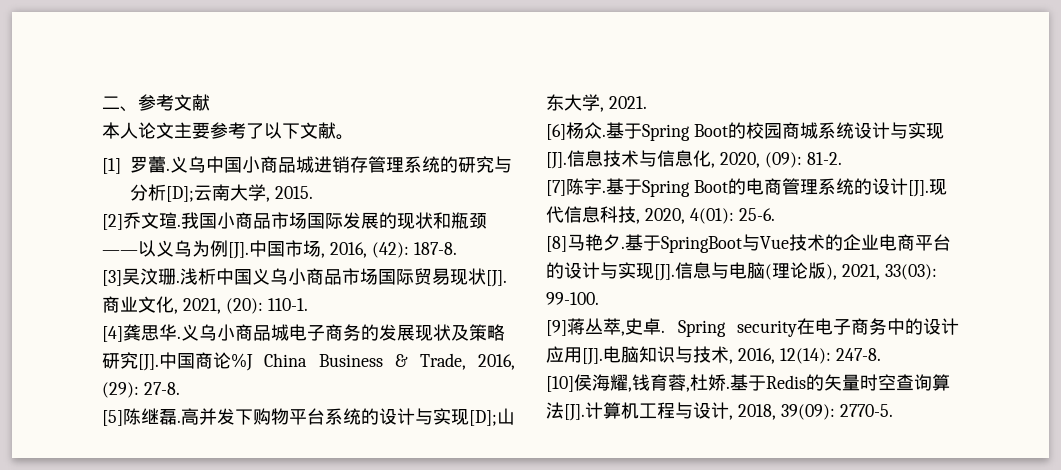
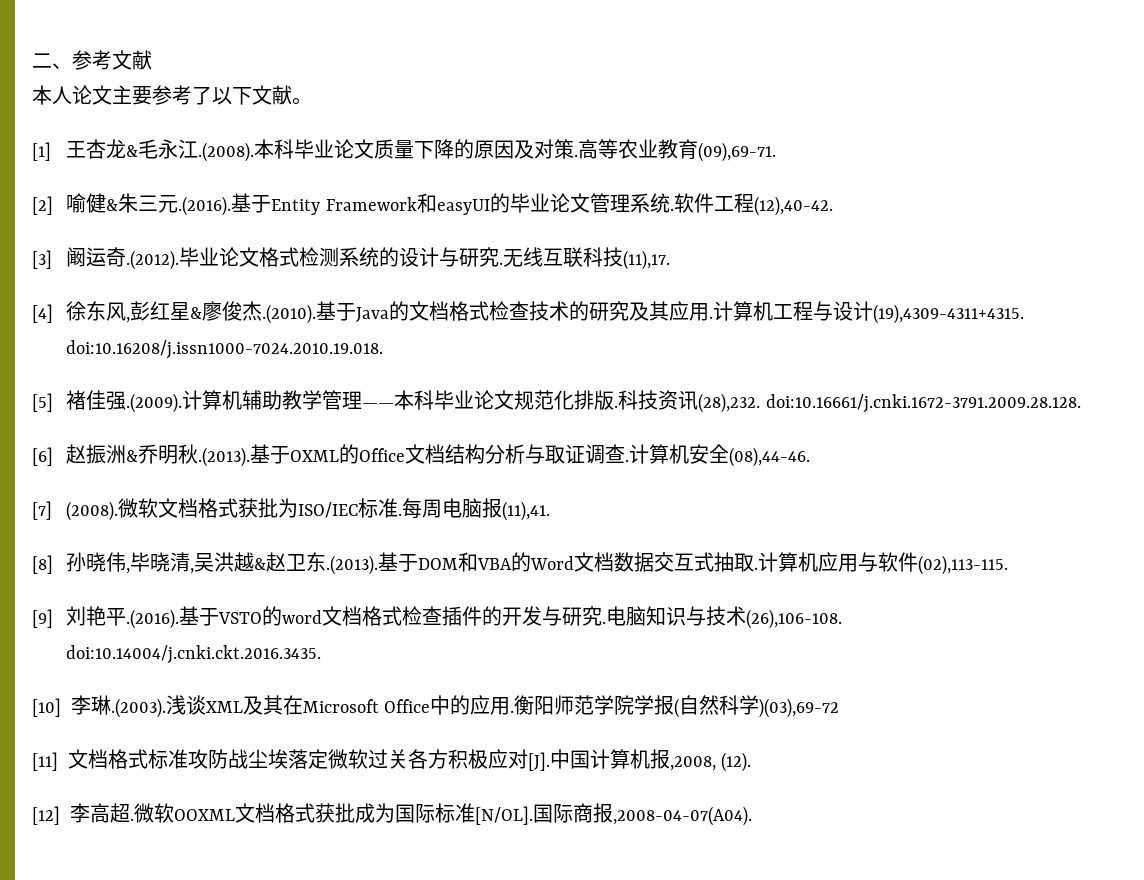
[130,156,512,173] [130,184,313,202] [102,212,487,230] [102,240,457,259] [102,268,507,287] [102,296,308,314] [102,324,505,342] [102,352,515,371] [102,382,180,398] [102,408,515,426] [546,94,647,112] [546,122,944,141] [546,150,842,169] [546,178,947,197] [546,206,775,224] [546,234,951,253] [546,262,937,281] [546,292,599,305] [546,318,959,337] [546,346,881,365] [546,374,950,392] [546,402,893,421] 罗蕾.义乌中国小商品城进销存管理系统的研究与分析[D];云南大学, 2015. // [2]乔文瑄.我国小商品市场国际发展的现状和瓶颈——以义乌为例[J].中国市场, 2016, (42): 187-8. // [3]吴汶珊.浅析中国义乌小商品市场国际贸易现状[J].商业文化, 2021, (20): 110-1. // [4]龚思华.义乌小商品城电子商务的发展现状及策略研究[J].中国商论%J China Business & Trade, 2016, (29): 27-8. // [5]陈继磊.高并发下购物平台系统的设计与实现[D];山东大学, 2021. // [6]杨众.基于Spring Boot的校园商城系统设计与实现[J].信息技术与信息化, 2020, (09): 81-2. // [7]陈宇.基于Spring Boot的电商管理系统的设计[J].现代信息科技, 2020, 4(01): 25-6. // [8]马艳夕.基于SpringBoot与Vue技术的企业电商平台的设计与实现[J].信息与电脑(理论版), 2021, 33(03): 99-100. // [9]蒋丛萃,史卓. Spring security在电子商务中的设计应用[J].电脑知识与技术, 2016, 12(14): 247-8. // [10]侯海耀,钱育蓉,杜娇.基于Redis的矢量时空查询算法[J].计算机工程与设计, 2018, 39(09): 2770-5. -> [66,139,777,162] [32,193,833,216] [32,247,671,270] [32,301,1025,324] [66,340,384,359] [32,390,1081,413] [32,444,811,467] [32,498,551,521] [32,552,1009,575] [32,606,843,629] [66,645,322,664] [32,695,840,718] [32,749,752,772] [32,803,752,826] 王杏龙&毛永江.(2008).本科毕业论文质量下降的原因及对策.高等农业教育(09),69-71. // [2]喻健&朱三元.(2016).基于Entity Framework和easyUI的毕业论文管理系统.软件工程(12),40-42. // [3]阚运奇.(2012).毕业论文格式检测系统的设计与研究.无线互联科技(11),17. // [4]徐东风,彭红星&廖俊杰.(2010).基于Java的文档格式检查技术的研究及其应用.计算机工程与设计(19),4309-4311+4315. doi:10.16208/j.issn1000-7024.2010.19.018. // [5]褚佳强.(2009).计算机辅助教学管理——本科毕业论文规范化排版.科技资讯(28),232. doi:10.16661/j.cnki.1672-3791.2009.28.128. // [6]赵振洲&乔明秋.(2013).基于OXML的Office文档结构分析与取证调查.计算机安全(08),44-46. // [7] (2008).微软文档格式获批为ISO/IEC标准.每周电脑报(11),41. // [8]孙晓伟,毕晓清,吴洪越&赵卫东.(2013).基于DOM和VBA的Word文档数据交互式抽取.计算机应用与软件(02),113-115. // [9]刘艳平.(2016).基于VSTO的word文档格式检查插件的开发与研究.电脑知识与技术(26),106-108. doi:10.14004/j.cnki.ckt.2016.3435. // [10]李琳.(2003).浅谈XML及其在Microsoft Office中的应用.衡阳师范学院学报(自然科学)(03),69-72 // [11]文档格式标准攻防战尘埃落定微软过关各方积极应对[J].中国计算机报,2008, (12). // [12]李高超.微软OOXML文档格式获批成为国际标准[N/OL].国际商报,2008-04-07(A04).

